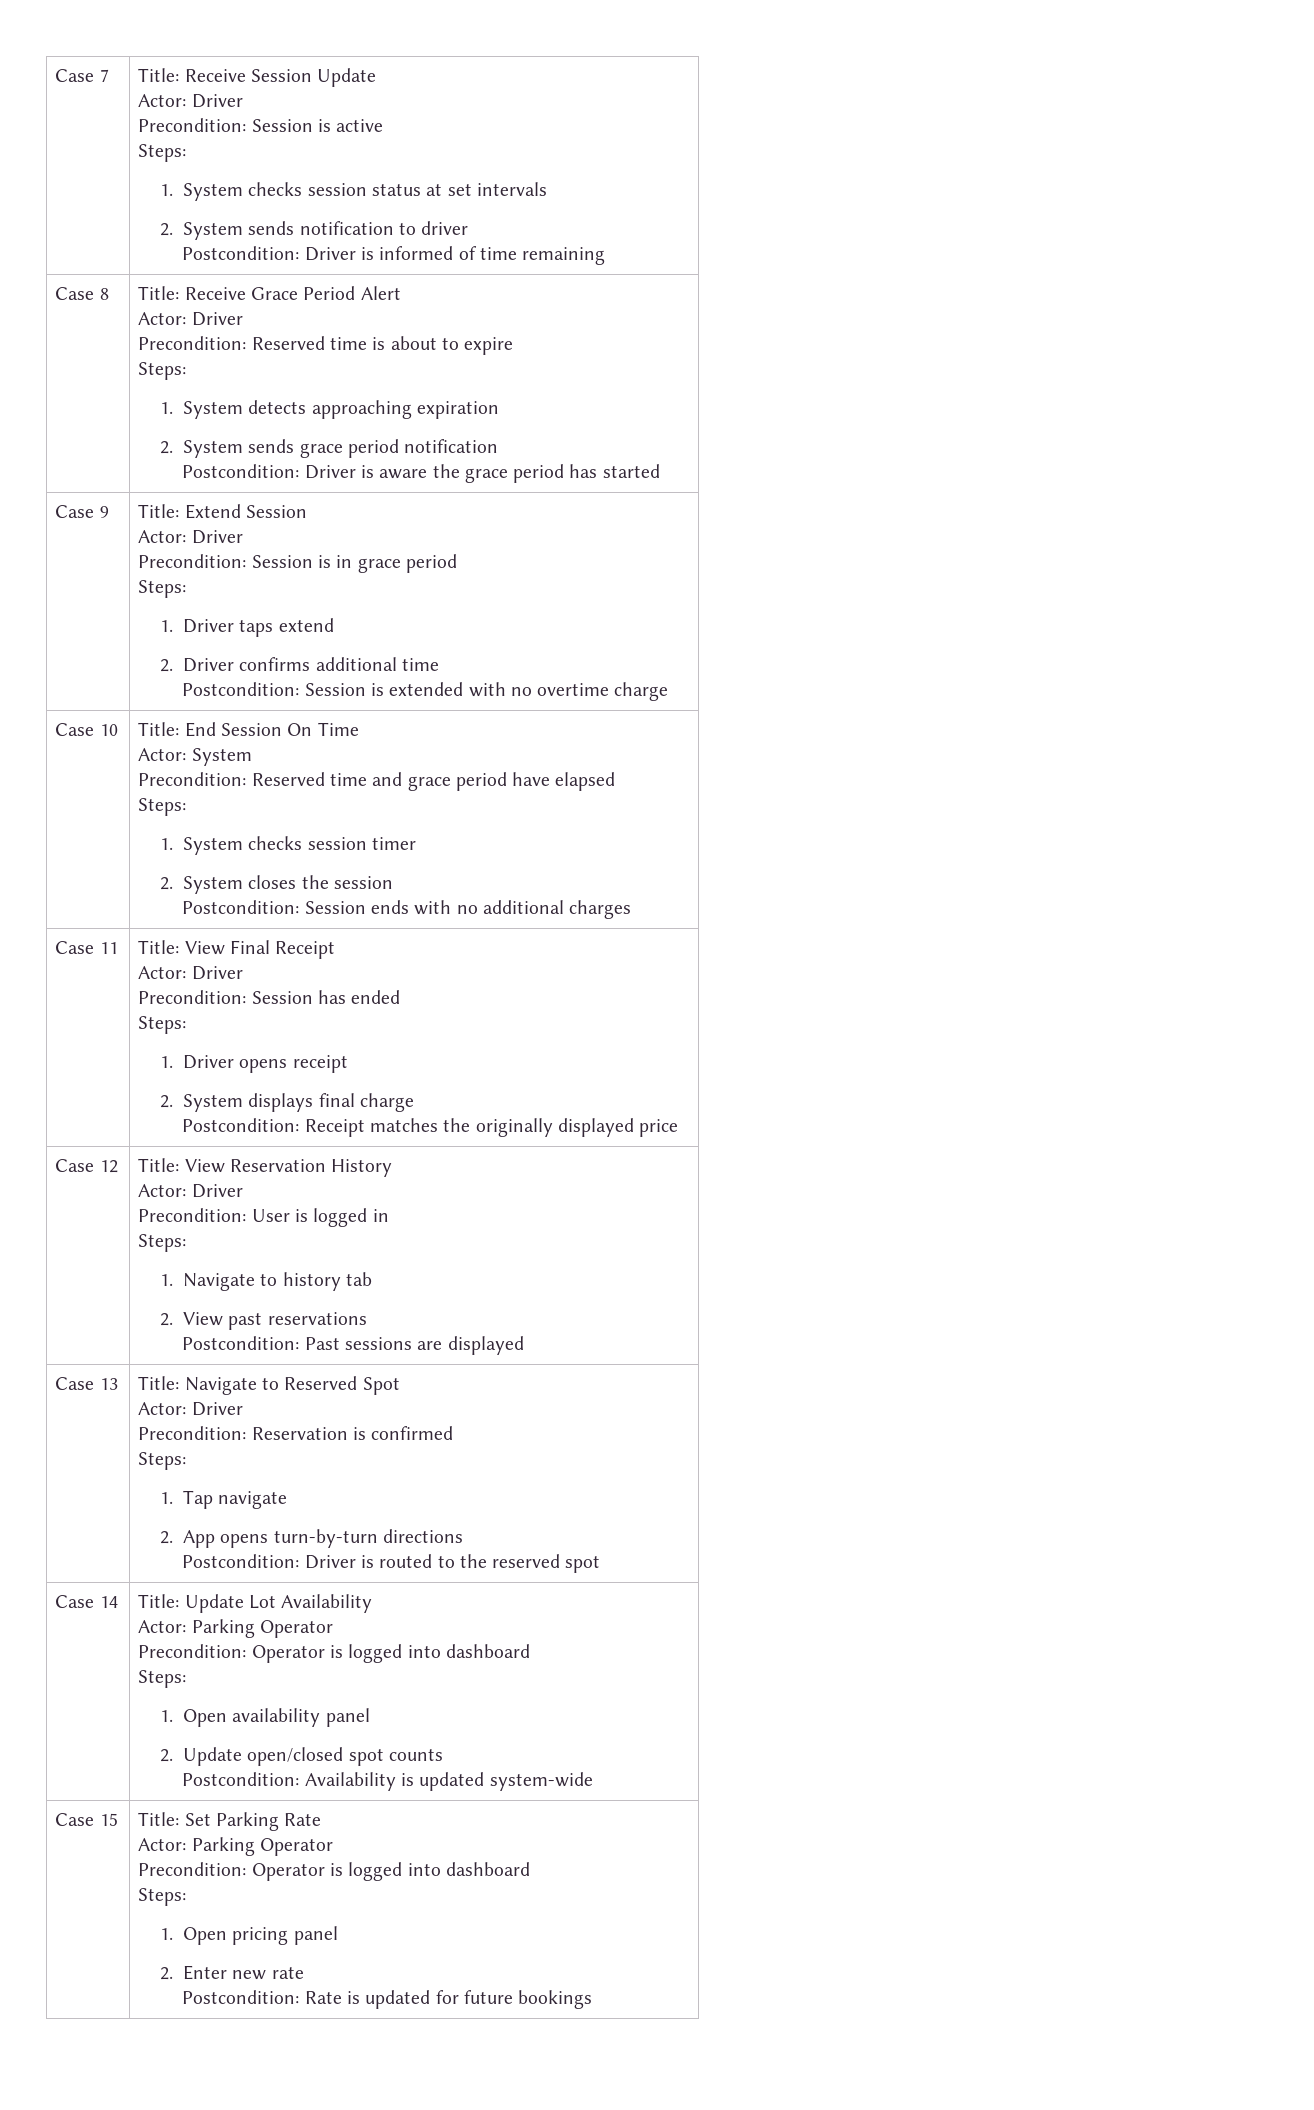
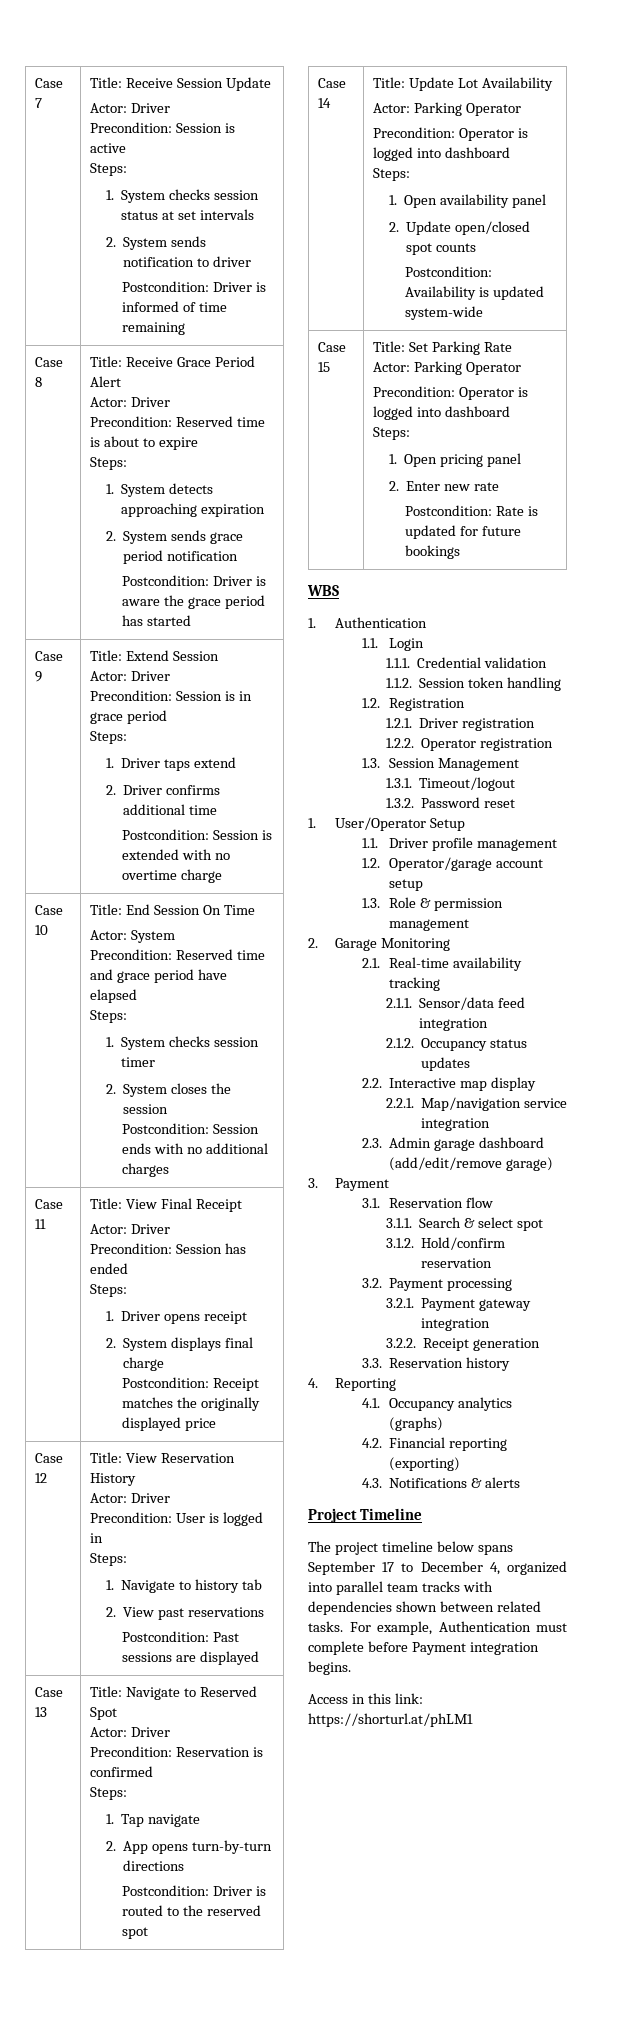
(593, 1999) none -> [307,585,339,596] [308,617,427,628] [361,638,424,651] [385,657,547,668] [385,677,561,691] [361,698,465,711] [385,718,535,731] [385,738,553,751] [361,758,519,771] [385,777,515,791] [385,797,515,808] [308,817,465,831] [361,837,557,851] [361,857,543,871] [388,879,423,891] [361,897,503,911] [388,919,469,931] [308,938,450,951] [361,957,522,971] [388,977,440,991] [385,997,525,1010] [418,1018,488,1031] [385,1038,527,1051] [420,1057,470,1071] [361,1077,536,1091] [385,1097,567,1111] [420,1118,490,1131] [361,1137,544,1151] [389,1157,554,1171] [308,1178,389,1191] [361,1197,493,1208] [385,1217,543,1231] [385,1237,505,1250] [420,1258,492,1268] [361,1278,513,1291] [385,1298,531,1311] [420,1318,490,1331] [385,1338,540,1351] [361,1357,511,1371] [308,1378,396,1391] [361,1397,512,1411] [388,1417,443,1431] [361,1437,508,1451] [389,1457,461,1471] [361,1477,520,1488] [308,1508,422,1523] [308,1541,513,1555] [308,1561,567,1575] [308,1581,493,1595] [308,1601,541,1615] [308,1621,567,1635] [308,1641,539,1655] [308,1661,351,1675] [308,1693,423,1704] [308,1713,473,1727] // WBS // 1. Authentication // 1.1. Login // 1.1.1. Credential validation // 1.1.2. Session token handling // 1.2. Registration // 1.2.1. Driver registration // 1.2.2. Operator registration // 1.3. Session Management // 1.3.1. Timeout/logout // 1.3.2. Password reset // 1. User/Operator Setup // 1.1. Driver profile management // 1.2. Operator/garage account setup // 1.3. Role & permission management // 2. Garage Monitoring // 2.1. Real-time availability tracking // 2.1.1. Sensor/data feed integration // 2.1.2. Occupancy status updates // 2.2. Interactive map display // 2.2.1. Map/navigation service integration // 2.3. Admin garage dashboard (add/edit/remove garage) // 3. Payment // 3.1. Reservation flow // 3.1.1. Search & select spot // 3.1.2. Hold/confirm reservation // 3.2. Payment processing // 3.2.1. Payment gateway integration // 3.2.2. Receipt generation // 3.3. Reservation history // 4. Reporting // 4.1. Occupancy analytics (graphs) // 4.2. Financial reporting (exporting) // 4.3. Notifications & alerts // Project Timeline // The project timeline below spans September 17 to December 4, organized into parallel team tracks with dependencies shown between related tasks. For example, Authentication must complete before Payment integration begins. // Access in this link: https://shorturl.at/phLM1

